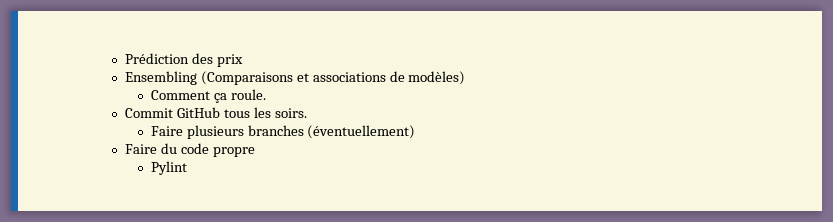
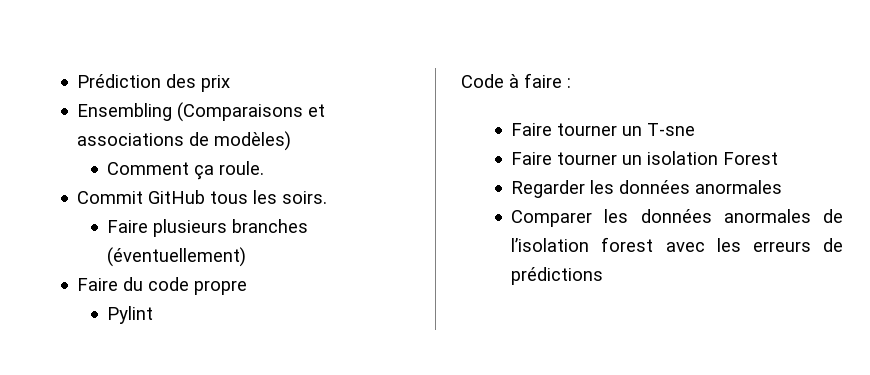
(187, 168) none -> [461,73,571,88] [511,123,696,136] [511,151,779,165] [511,180,783,198] [511,209,843,227] [511,237,843,252] [511,267,604,285] // Code à faire : // Faire tourner un T-sne // Faire tourner un isolation Forest // Regarder les données anormales // Comparer les données anormales de l’isolation forest avec les erreurs de prédictions

